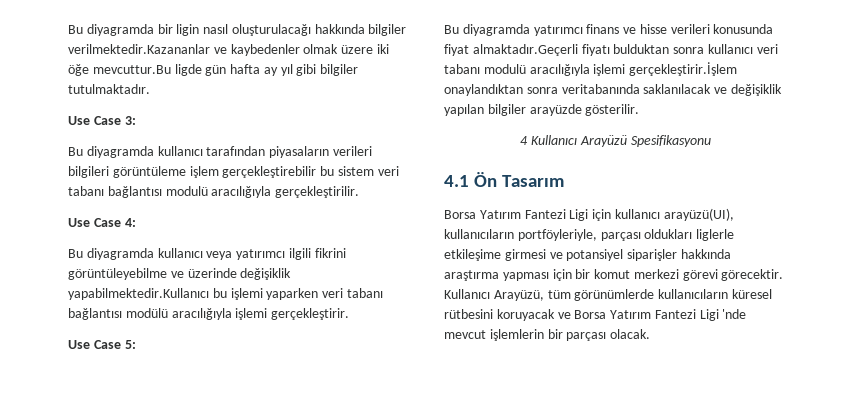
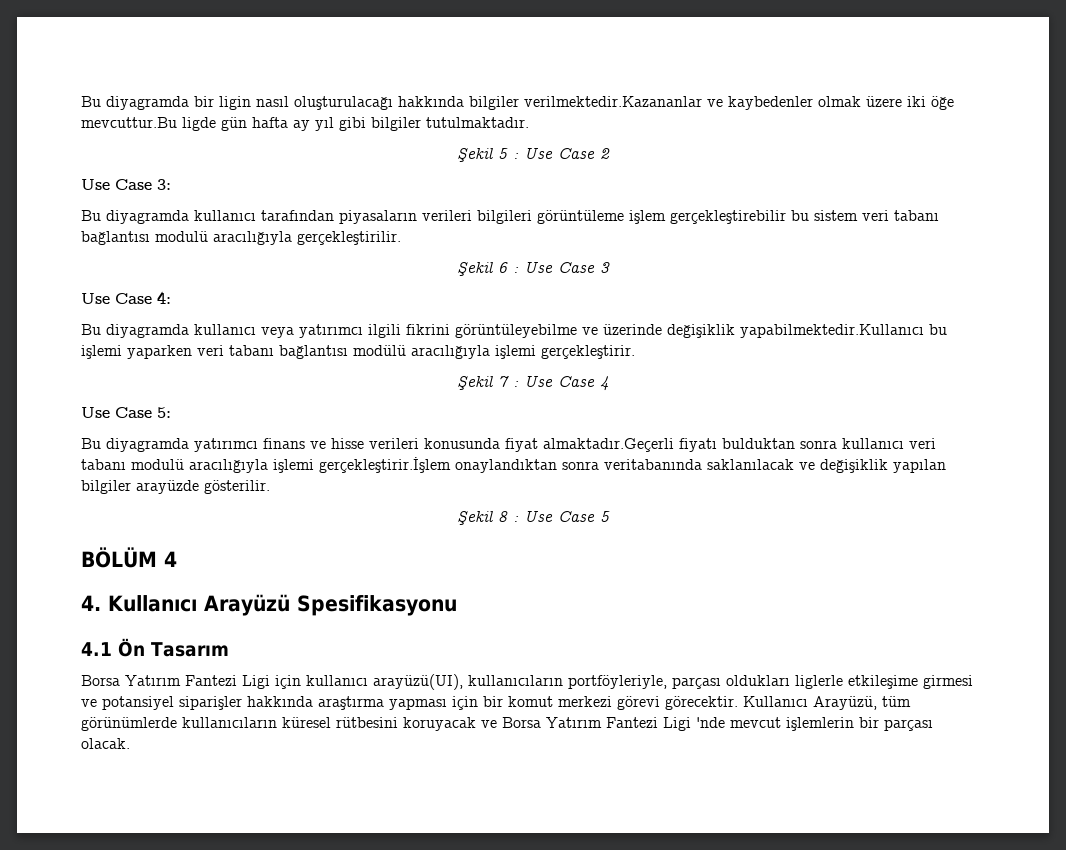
(150, 89) none -> [457,147,610,162] // Şekil 5 : Use Case 2
(360, 192) none -> [457,261,610,276] // Şekil 6 : Use Case 3
(350, 314) none -> [457,375,609,391] // Şekil 7 : Use Case 4
[520,136,529,145] 4 -> [457,510,610,525] [81,547,177,568] [81,595,101,611] Şekil 8 : Use Case 5 // BÖLÜM 4 // 4.

